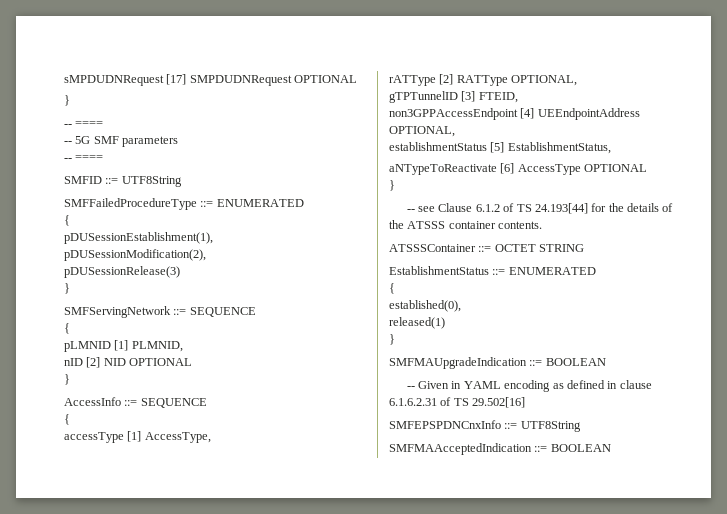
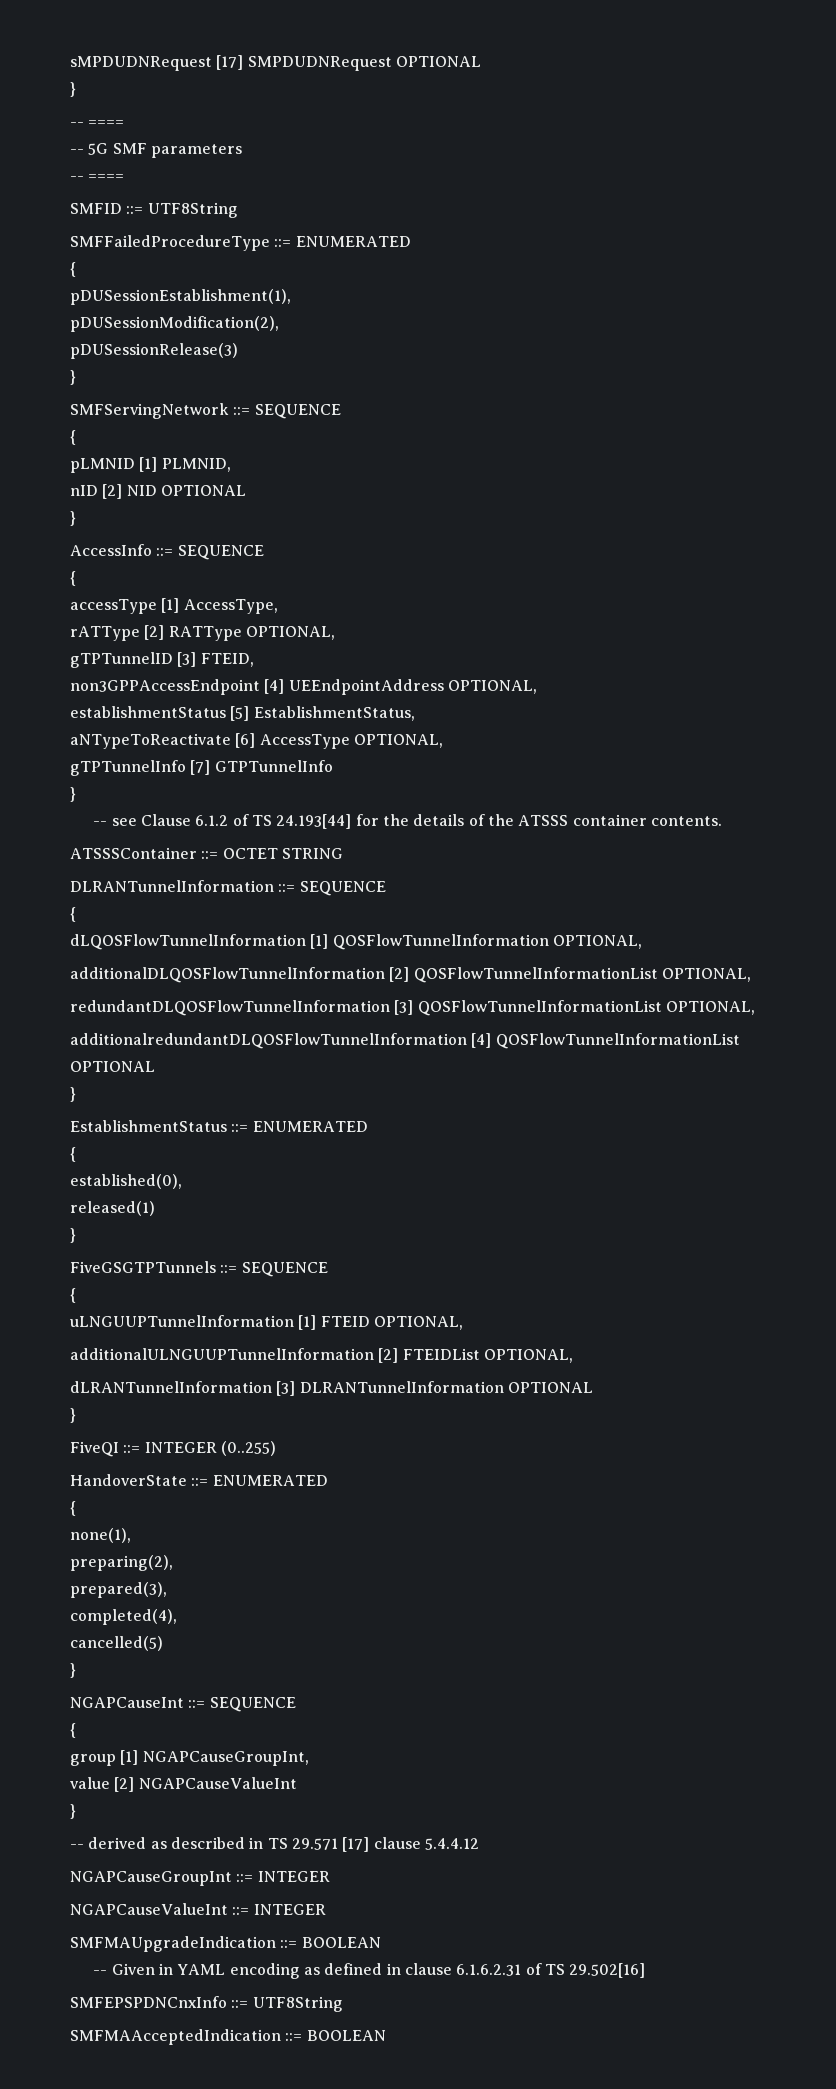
[584,164,648,172] OPTIONAL -> [353,734,443,748] [70,760,333,776] OPTIONAL, // gTPTunnelInfo [7] GTPTunnelInfo
(585, 248) none -> [70,880,386,896] [70,907,76,922] [70,934,642,950] [70,967,751,983] [70,1000,755,1016] [70,1033,740,1049] [70,1061,155,1072] [70,1087,76,1102] // DLRANTunnelInformation ::= SEQUENCE // { // dLQOSFlowTunnelInformation [1] QOSFlowTunnelInformation OPTIONAL, // additionalDLQOSFlowTunnelInformation [2] QOSFlowTunnelInformationList OPTIONAL, // redundantDLQOSFlowTunnelInformation [3] QOSFlowTunnelInformationList OPTIONAL, // additionalredundantDLQOSFlowTunnelInformation [4] QOSFlowTunnelInformationList OPTIONAL // }
(395, 339) none -> [70,1261,328,1277] [70,1288,76,1303] [70,1315,463,1330] [70,1348,573,1363] [70,1381,593,1396] [70,1408,76,1423] [70,1441,276,1457] [70,1474,328,1486] [70,1501,76,1516] [70,1528,131,1543] [70,1555,173,1571] [70,1582,167,1598] [70,1609,177,1625] [70,1636,163,1651] [70,1663,76,1678] [70,1697,296,1712] [70,1723,76,1738] [70,1750,309,1766] [70,1777,297,1792] [70,1804,76,1819] [70,1837,479,1852] [70,1871,330,1886] [70,1903,326,1915] // FiveGSGTPTunnels ::= SEQUENCE // { // uLNGUUPTunnelInformation [1] FTEID OPTIONAL, // additionalULNGUUPTunnelInformation [2] FTEIDList OPTIONAL, // dLRANTunnelInformation [3] DLRANTunnelInformation OPTIONAL // } // FiveQI ::= INTEGER (0..255) // HandoverState ::= ENUMERATED // { // none(1), // preparing(2), // prepared(3), // completed(4), // cancelled(5) // } // NGAPCauseInt ::= SEQUENCE // { // group [1] NGAPCauseGroupInt, // value [2] NGAPCauseValueInt // } // -- derived as described in TS 29.571 [17] clause 5.4.4.12 // NGAPCauseGroupInt ::= INTEGER // NGAPCauseValueInt ::= INTEGER

